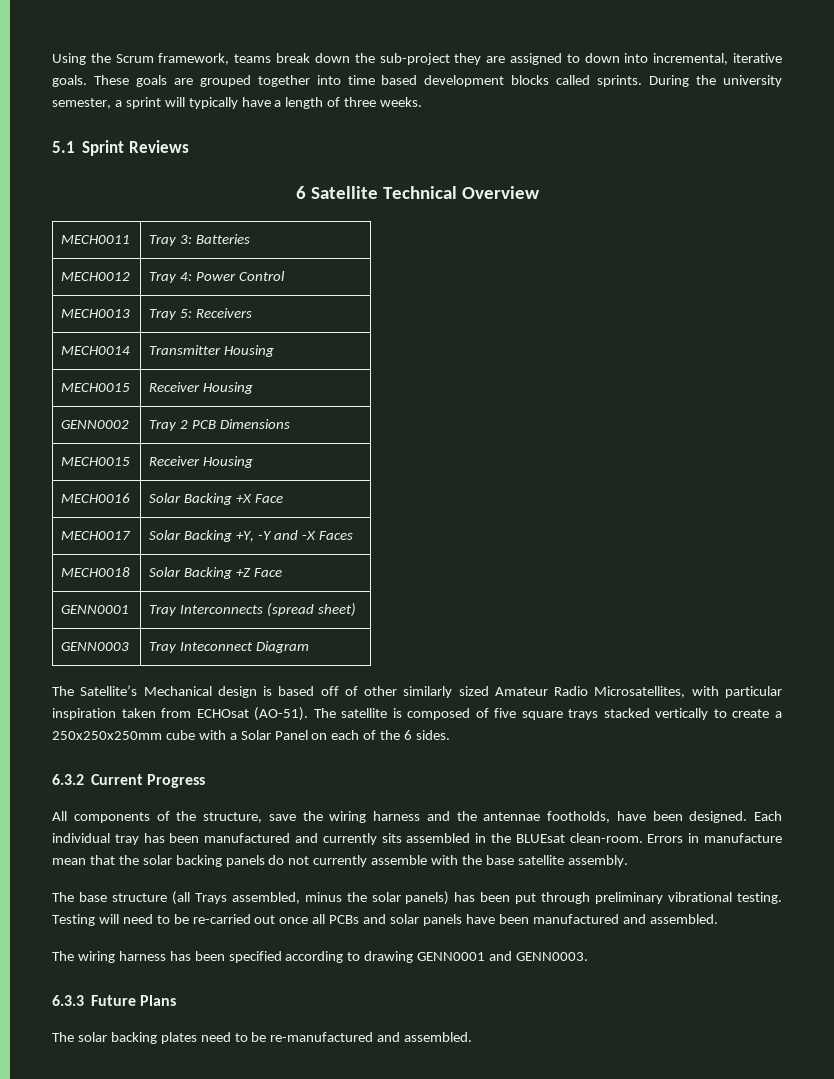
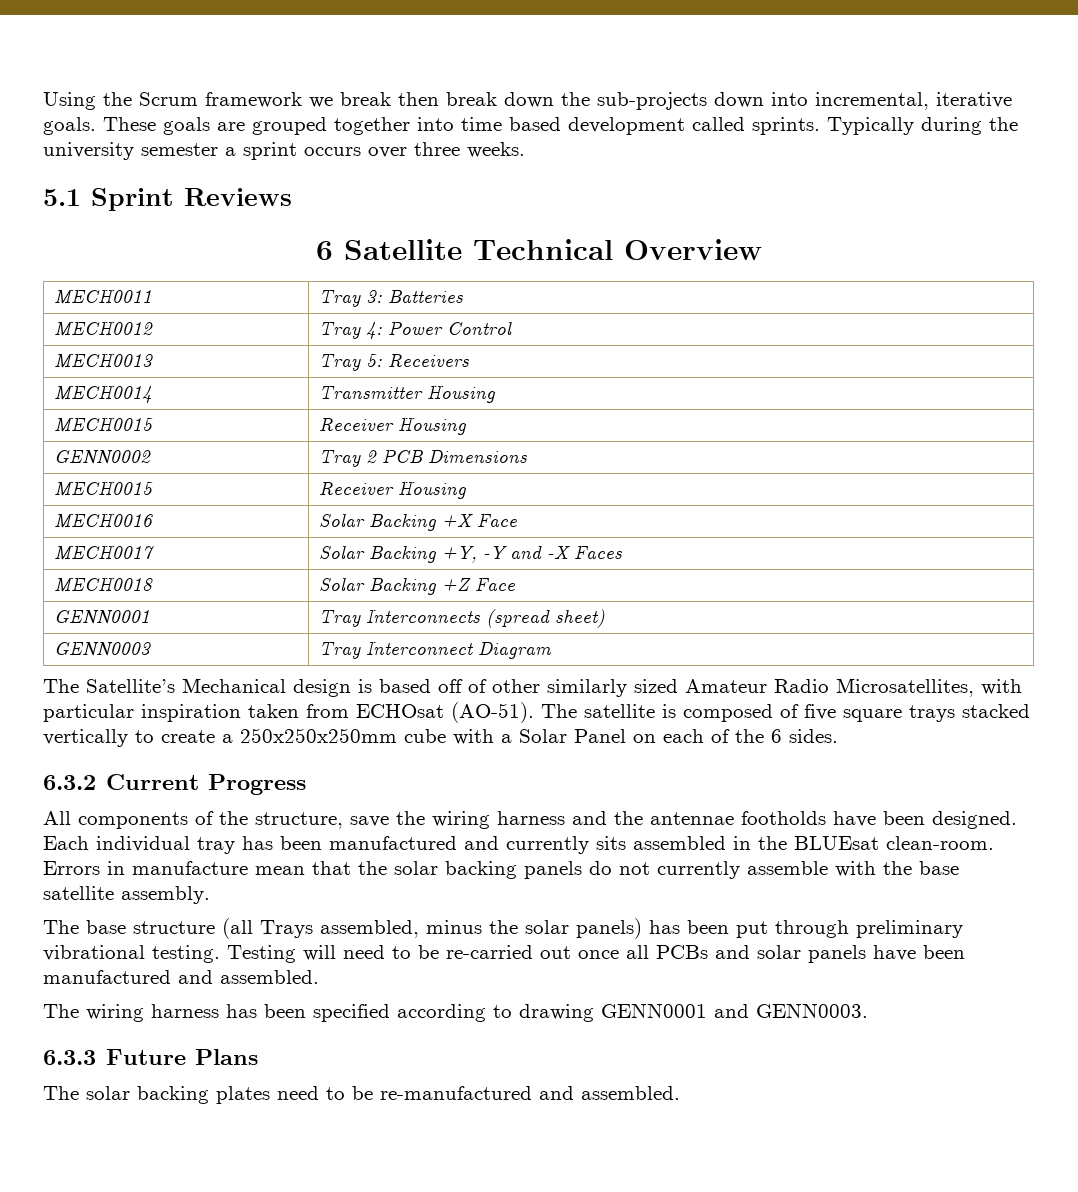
[158,53,580,65] framework, teams break down the sub-project they are assigned to -> [205,92,707,110] framework we break then break down the sub-projects
[511,75,550,85] blocks -> (685, 126) none
[649,75,690,87] During -> [827,117,982,135] Typically during
[52,98,111,109] semester, -> [141,143,218,156] semester
[164,97,341,109] will typically have a length of -> [304,147,407,158] occurs over
[180,642,254,651] Inteconnect -> [365,641,474,655] Interconnect
[547,811,610,823] footholds, -> [741,811,826,825] footholds

